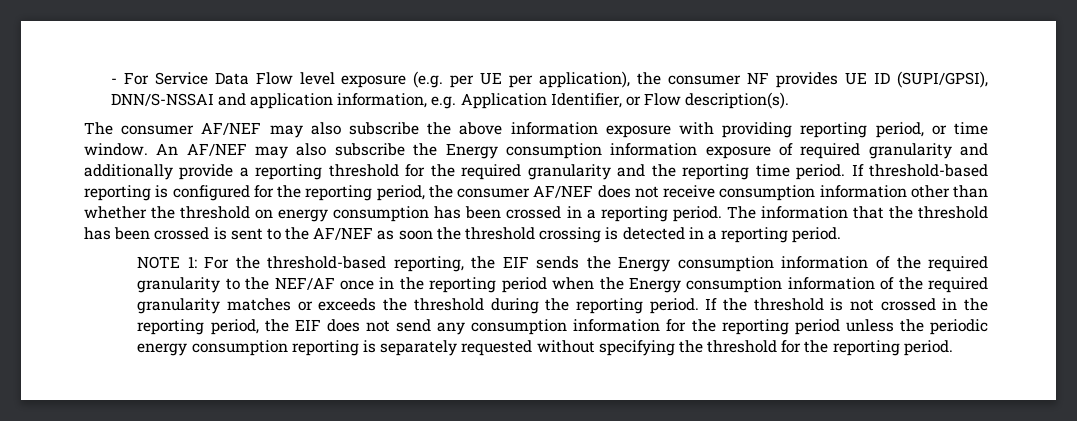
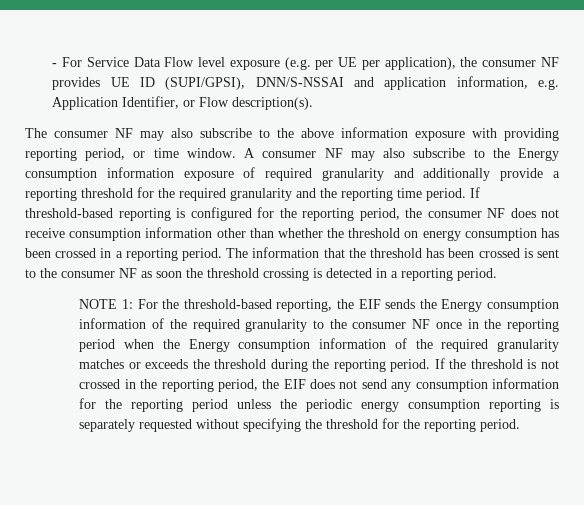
[201,122,419,138] AF/NEF may also subscribe -> [115,128,270,141] NF may also subscribe to
[156,143,405,159] An AF/NEF may also subscribe -> [244,148,485,161] A consumer NF may also subscribe to
[533,185,594,198] AF/NEF -> [487,208,505,218] NF
[313,227,374,240] AF/NEF -> [61,268,137,278] consumer NF
[274,277,335,290] NEF/AF -> [352,319,431,329] consumer NF

